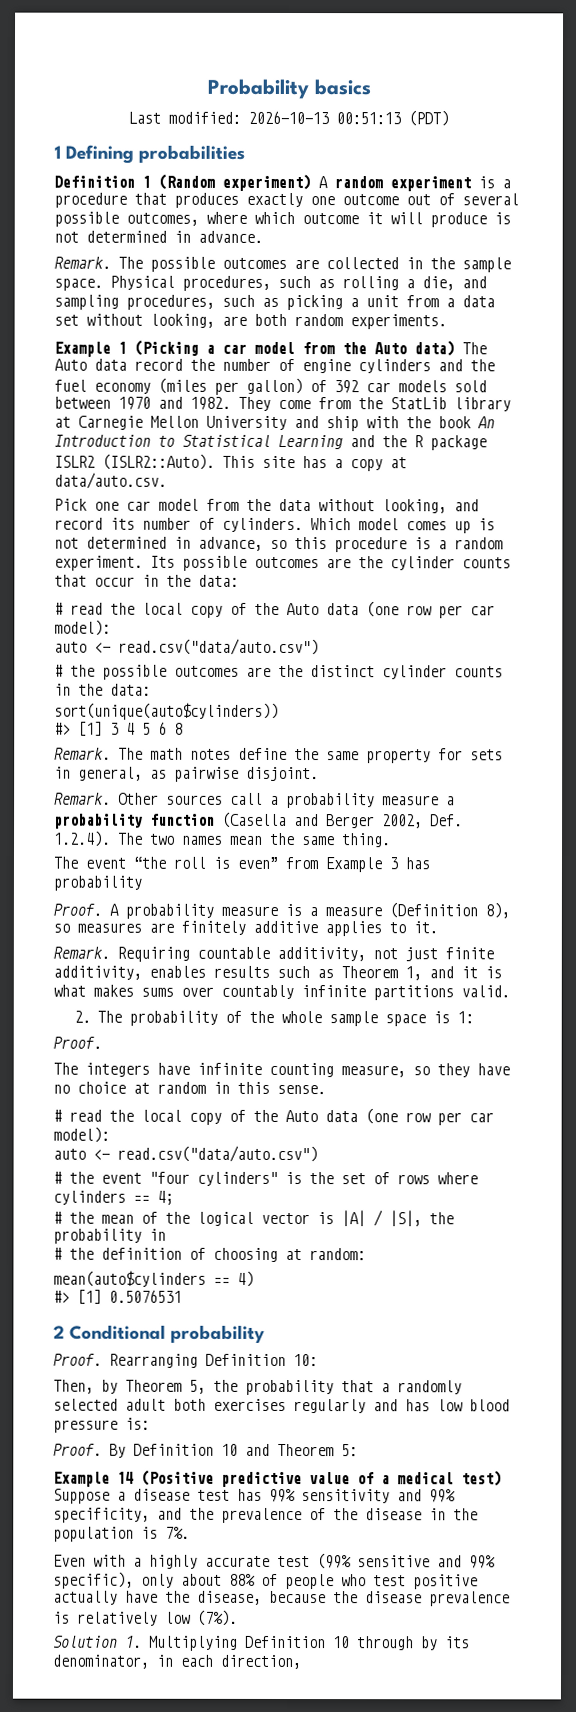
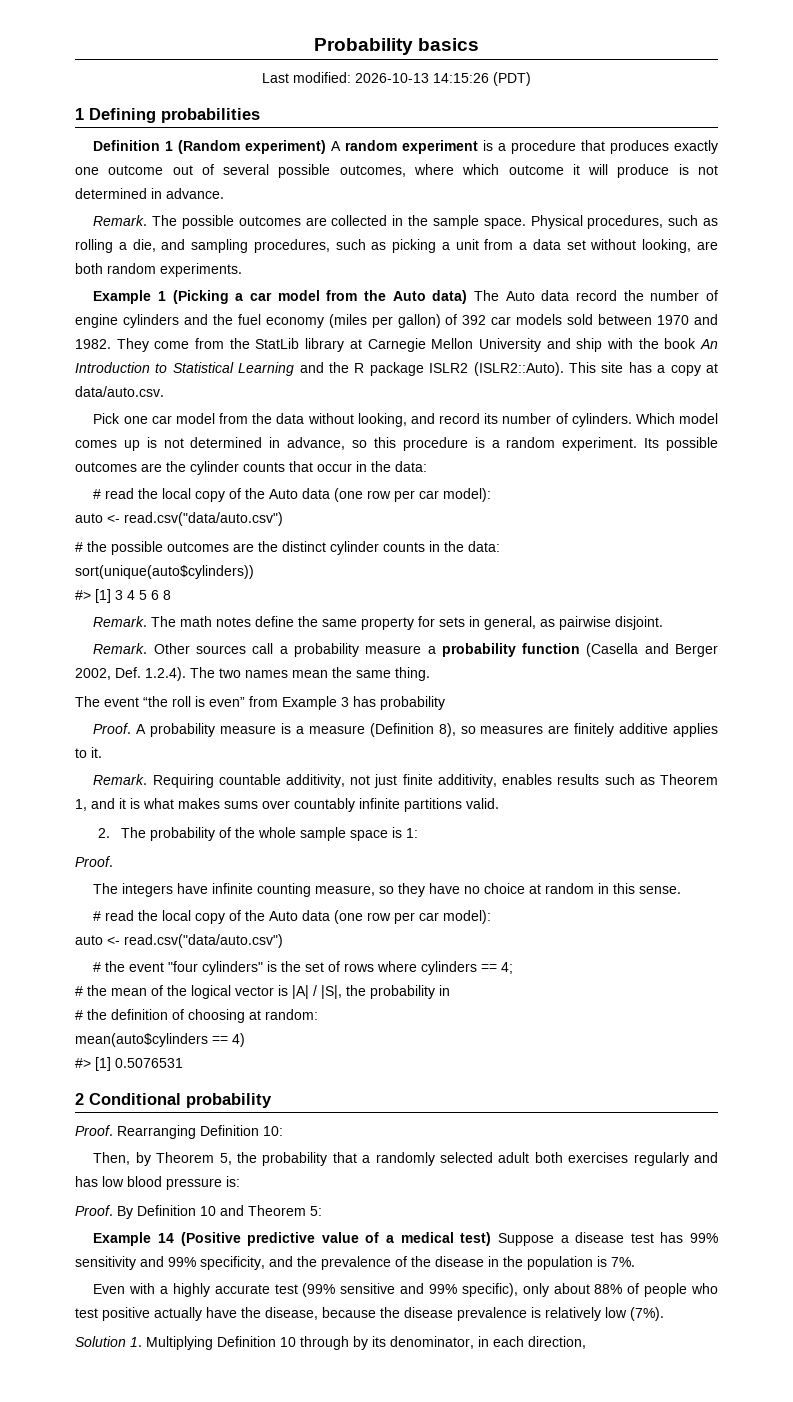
[336,112,401,125] 00:51:13 -> [433,73,489,83] 14:15:26

